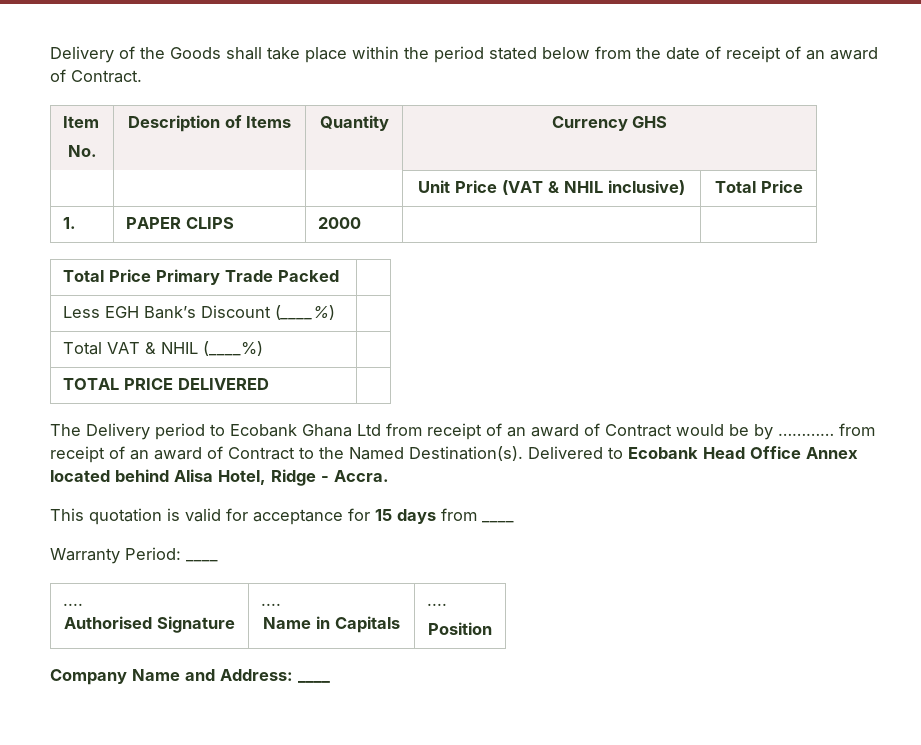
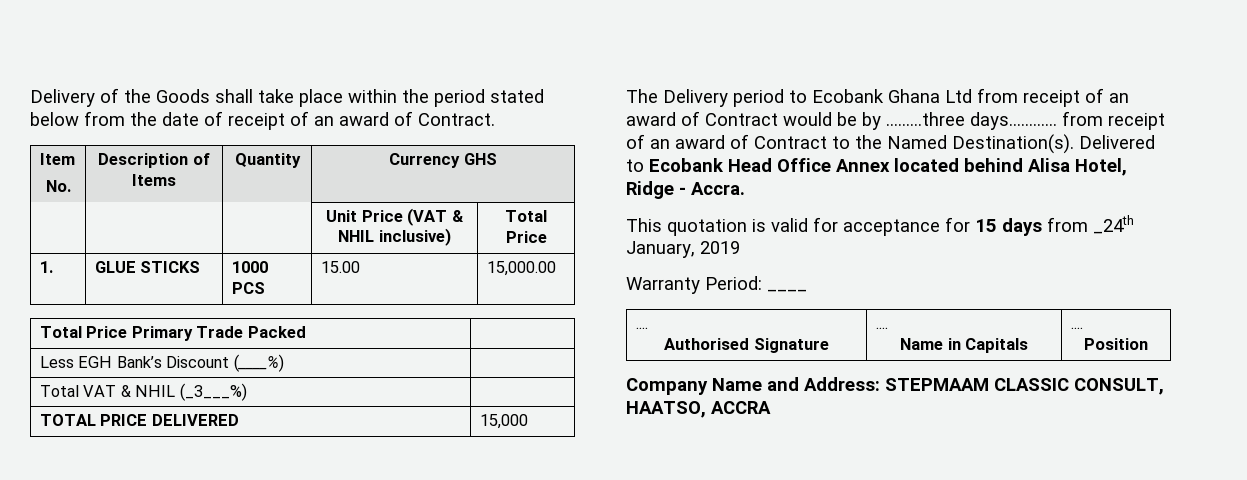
[126,217,235,229] [318,217,362,229] PAPER CLIPS | 2000 | | -> [94,261,201,273] [231,261,268,273] [231,282,265,294] [320,261,360,273] [486,261,556,276] GLUE STICKS | 1000 PCS | 15.00 | 15,000.00
[203,341,264,356] (____%) -> [179,383,247,401] (_3___%)
(270, 384) none -> [479,414,528,429] 15,000
[778,433,834,436] ………… -> [886,112,1057,130] ………three days…………
[482,521,514,523] ____ -> [1093,215,1134,234] [626,241,740,258] _24th January, 2019
[298,681,330,683] ____ -> [885,378,1164,395] [626,401,771,418] STEPMAAM CLASSIC CONSULT, HAATSO, ACCRA

